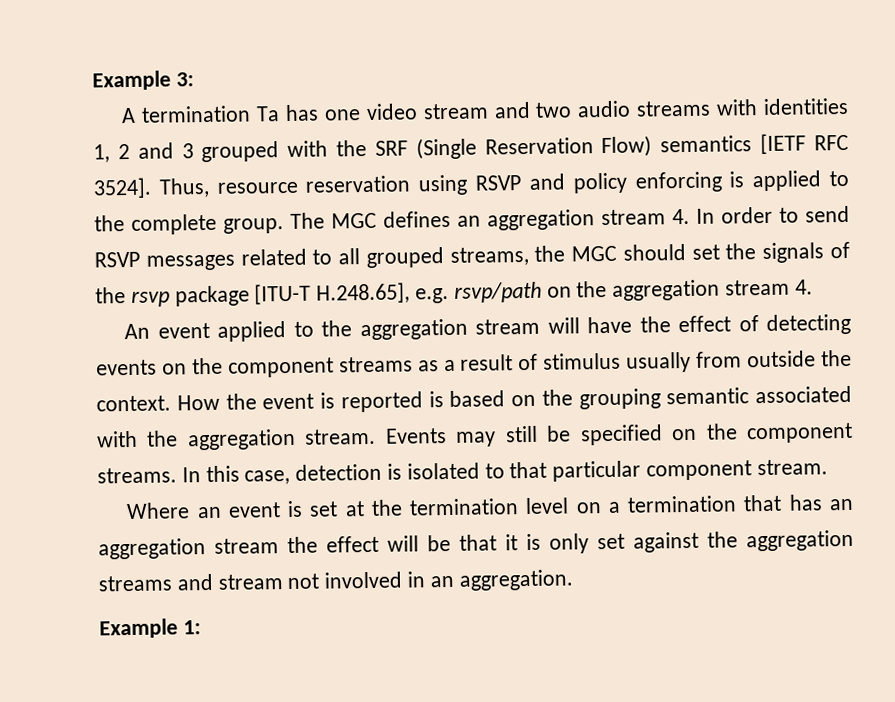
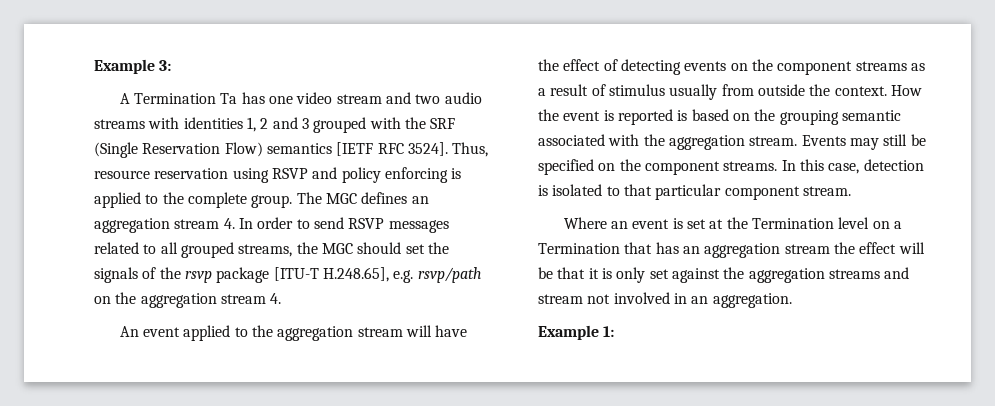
[141,105,252,123] termination -> [133,93,216,104] Termination
[409,498,520,516] termination -> [751,218,834,229] Termination
[627,495,738,513] termination -> [538,243,620,254] Termination

